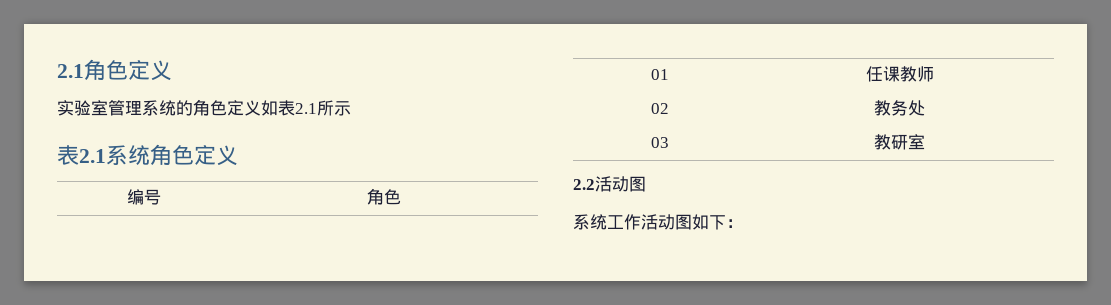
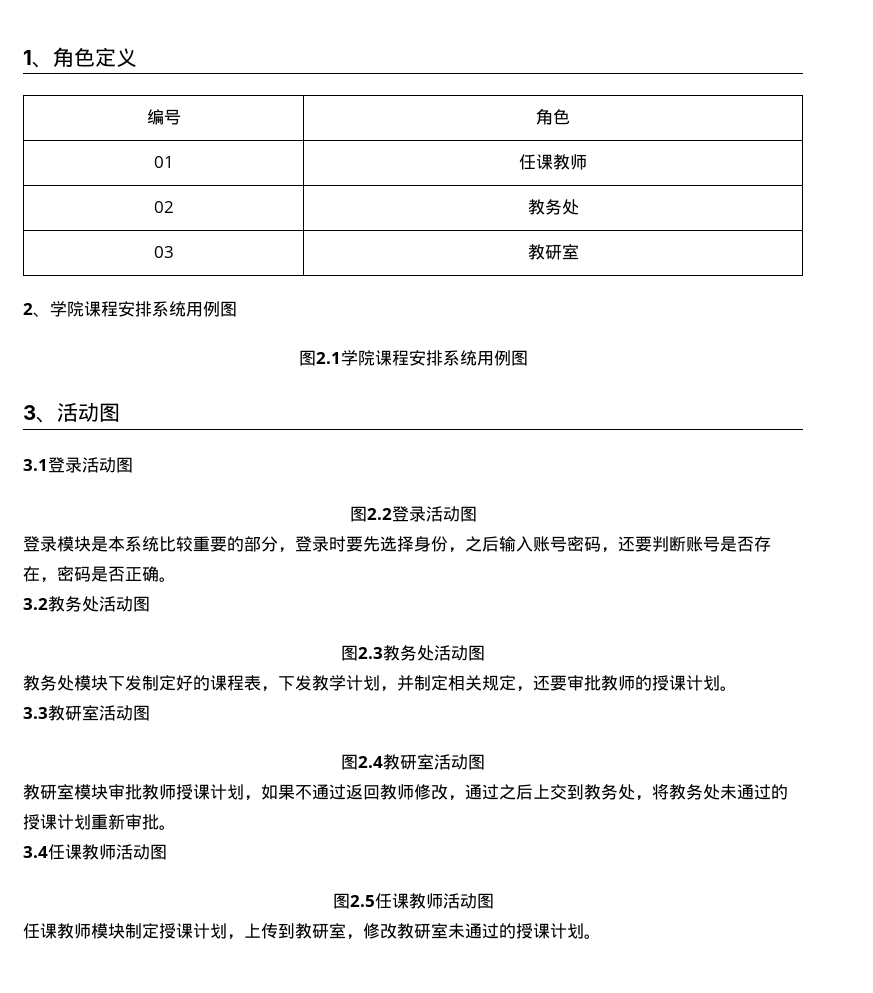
[57,59,172,81] [57,99,351,116] [57,145,150,165] 2.1角色定义 // 实验室管理系统的角色定义如表2.1所示 // 表2.1系统 -> [23,50,53,68] 1、
[573,176,646,192] [573,214,743,230] 2.2活动图 // 系统工作活动图如下： -> [23,301,237,317] [298,350,528,366] [23,403,120,423] [23,457,133,473] [349,506,477,522] [23,536,771,553] [23,566,176,583] [23,596,150,612] [341,645,485,661] [23,675,737,692] [23,705,150,721] [341,754,485,770] [23,784,788,801] [23,814,176,830] [23,844,167,860] [332,893,494,909] [23,923,601,940] 2、学院课程安排系统用例图 // 图2.1学院课程安排系统用例图 // 3、活动图 // 3.1登录活动图 // 图2.2登录活动图 // 登录模块是本系统比较重要的部分，登录时要先选择身份，之后输入账号密码，还要判断账号是否存在，密码是否正确。 // 3.2教务处活动图 // 图2.3教务处活动图 // 教务处模块下发制定好的课程表，下发教学计划，并制定相关规定，还要审批教师的授课计划。 // 3.3教研室活动图 // 图2.4教研室活动图 // 教研室模块审批教师授课计划，如果不通过返回教师修改，通过之后上交到教务处，将教务处未通过的授课计划重新审批。 // 3.4任课教师活动图 // 图2.5任课教师活动图 // 任课教师模块制定授课计划，上传到教研室，修改教研室未通过的授课计划。

